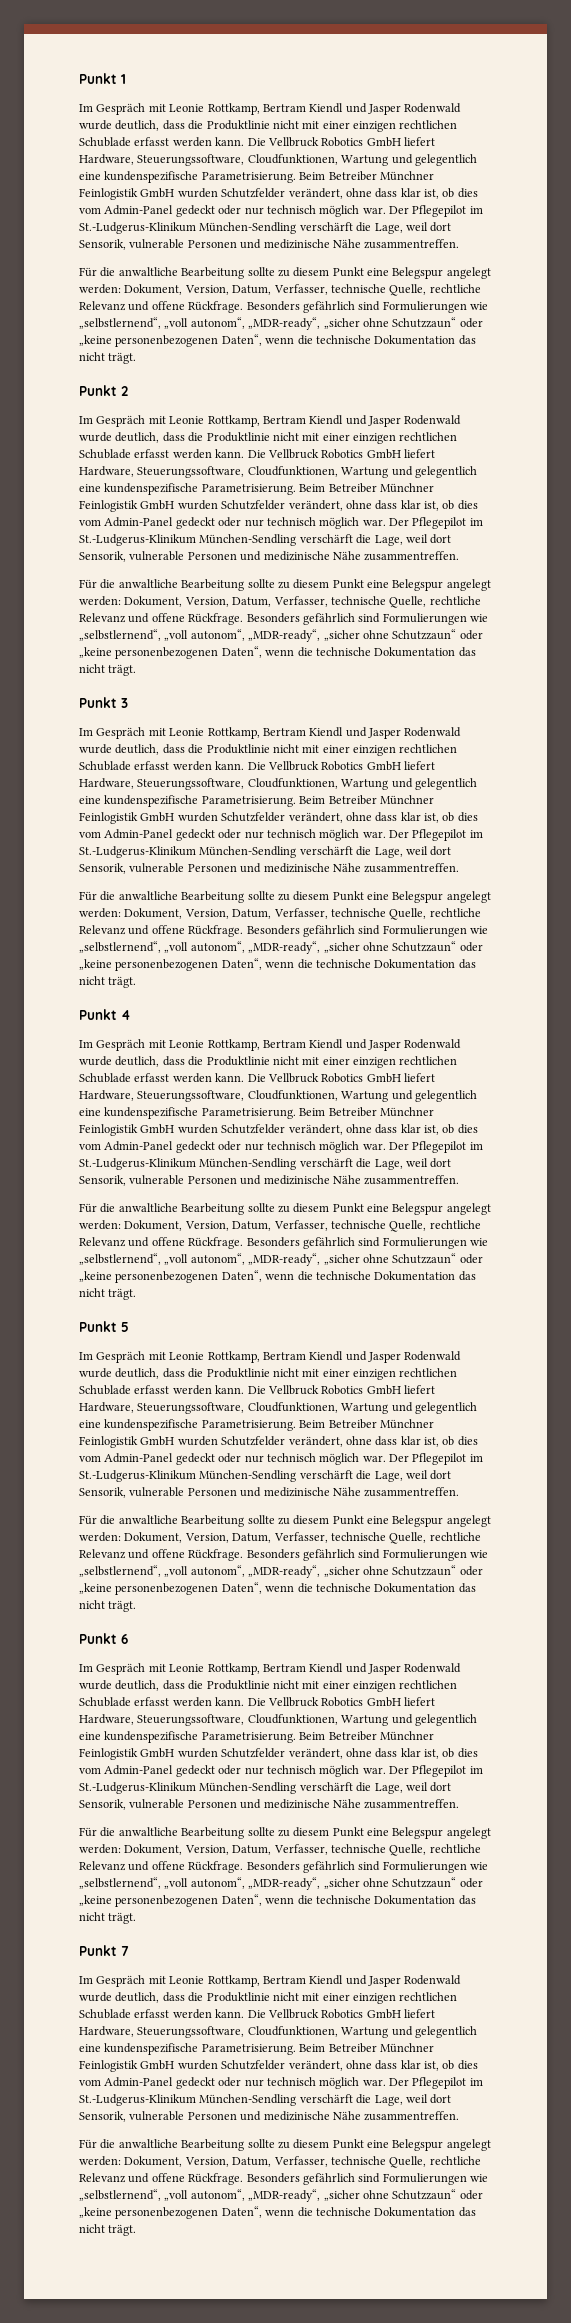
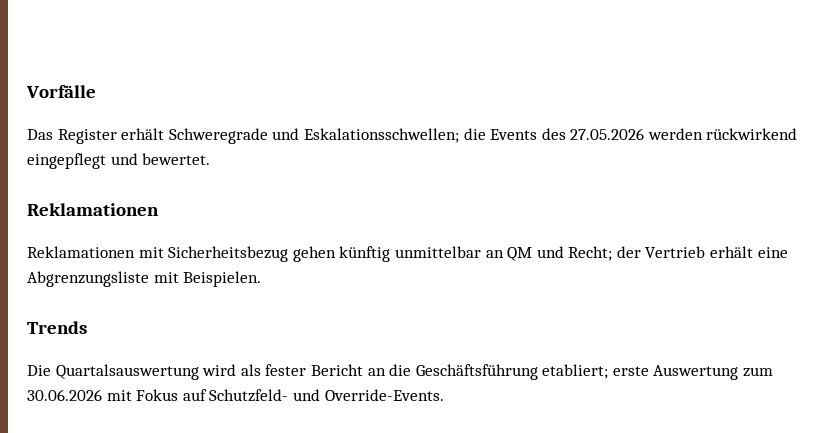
[79,73,126,84] [79,103,462,115] [79,120,458,132] [79,137,435,147] [79,154,477,166] [79,171,434,183] [79,188,478,200] [79,205,483,217] [79,222,452,234] [79,239,460,250] [79,267,491,279] [79,284,481,296] [79,301,488,313] [79,317,483,330] [79,334,476,347] [79,352,137,364] [79,385,128,396] [79,415,462,427] [79,432,458,444] [79,449,435,459] [79,466,477,478] [79,483,434,495] [79,500,478,512] [79,517,483,529] [79,534,452,546] [79,551,460,562] [79,579,491,591] [79,596,481,608] [79,613,488,625] [79,629,483,642] [79,646,476,659] [79,664,137,676] [79,697,128,708] [79,727,462,739] [79,744,458,756] [79,761,435,771] [79,778,477,790] [79,795,434,807] [79,812,478,824] [79,829,483,841] [79,846,452,858] [79,863,460,874] [79,891,491,903] [79,908,481,920] [79,925,488,937] [79,941,483,954] [79,958,476,971] [79,976,137,988] [79,1009,131,1020] [79,1039,462,1051] [79,1056,458,1068] [79,1073,435,1083] [79,1090,477,1102] [79,1107,434,1119] [79,1124,478,1136] [79,1141,483,1153] [79,1158,452,1170] [79,1175,460,1186] [79,1203,491,1215] [79,1220,481,1232] [79,1237,488,1249] [79,1253,483,1266] [79,1270,476,1283] [79,1288,137,1300] [79,1321,129,1332] [79,1351,462,1363] [79,1368,458,1380] [79,1385,435,1395] [79,1402,477,1414] [79,1419,434,1431] [79,1436,478,1448] [79,1453,483,1465] [79,1470,452,1482] [79,1487,460,1498] [79,1515,491,1527] [79,1532,481,1544] [79,1549,488,1561] [79,1565,483,1578] [79,1582,476,1595] [79,1600,137,1612] [79,1633,128,1644] [79,1663,462,1675] [79,1680,458,1692] [79,1697,435,1707] [79,1714,477,1726] [79,1731,434,1743] [79,1748,478,1760] [79,1765,483,1777] [79,1782,452,1794] [79,1799,460,1810] [79,1827,491,1839] [79,1844,481,1856] [79,1861,488,1873] [79,1877,483,1890] [79,1894,476,1907] [79,1912,137,1924] [79,1945,129,1956] [79,1975,462,1987] [79,1992,458,2004] [79,2009,435,2019] [79,2026,477,2038] [79,2043,434,2055] [79,2060,478,2072] [79,2077,483,2089] [79,2094,452,2106] [79,2111,460,2122] [79,2139,491,2151] [79,2156,481,2168] [79,2173,488,2185] [79,2189,483,2202] [79,2206,476,2219] [79,2224,137,2236] Punkt 1 // Im Gespräch mit Leonie Rottkamp, Bertram Kiendl und Jasper Rodenwald wurde deutlich, dass die Produktlinie nicht mit einer einzigen rechtlichen Schublade erfasst werden kann. Die Vellbruck Robotics GmbH liefert Hardware, Steuerungssoftware, Cloudfunktionen, Wartung und gelegentlich eine kundenspezifische Parametrisierung. Beim Betreiber Münchner Feinlogistik GmbH wurden Schutzfelder verändert, ohne dass klar ist, ob dies vom Admin-Panel gedeckt oder nur technisch möglich war. Der Pflegepilot im St.-Ludgerus-Klinikum München-Sendling verschärft die Lage, weil dort Sensorik, vulnerable Personen und medizinische Nähe zusammentreffen. // Für die anwaltliche Bearbeitung sollte zu diesem Punkt eine Belegspur angelegt werden: Dokument, Version, Datum, Verfasser, technische Quelle, rechtliche Relevanz und offene Rückfrage. Besonders gefährlich sind Formulierungen wie „selbstlernend“, „voll autonom“, „MDR-ready“, „sicher ohne Schutzzaun“ oder „keine personenbezogenen Daten“, wenn die technische Dokumentation das nicht trägt. // Punkt 2 // Im Gespräch mit Leonie Rottkamp, Bertram Kiendl und Jasper Rodenwald wurde deutlich, dass die Produktlinie nicht mit einer einzigen rechtlichen Schublade erfasst werden kann. Die Vellbruck Robotics GmbH liefert Hardware, Steuerungssoftware, Cloudfunktionen, Wartung und gelegentlich eine kundenspezifische Parametrisierung. Beim Betreiber Münchner Feinlogistik GmbH wurden Schutzfelder verändert, ohne dass klar ist, ob dies vom Admin-Panel gedeckt oder nur technisch möglich war. Der Pflegepilot im St.-Ludgerus-Klinikum München-Sendling verschärft die Lage, weil dort Sensorik, vulnerable Personen und medizinische Nähe zusammentreffen. // Für die anwaltliche Bearbeitung sollte zu diesem Punkt eine Belegspur angelegt werden: Dokument, Version, Datum, Verfasser, technische Quelle, rechtliche Relevanz und offene Rückfrage. Besonders gefährlich sind Formulierungen wie „selbstlernend“, „voll autonom“, „MDR-ready“, „sicher ohne Schutzzaun“ oder „keine personenbezogenen Daten“, wenn die technische Dokumentation das nicht trägt. // Punkt 3 // Im Gespräch mit Leonie Rottkamp, Bertram Kiendl und Jasper Rodenwald wurde deutlich, dass die Produktlinie nicht mit einer einzigen rechtlichen Schublade erfasst werden kann. Die Vellbruck Robotics GmbH liefert Hardware, Steuerungssoftware, Cloudfunktionen, Wartung und gelegentlich eine kundenspezifische Parametrisierung. Beim Betreiber Münchner Feinlogistik GmbH wurden Schutzfelder verändert, ohne dass klar ist, ob dies vom Admin-Panel gedeckt oder nur technisch möglich war. Der Pflegepilot im St.-Ludgerus-Klinikum München-Sendling verschärft die Lage, weil dort Sensorik, vulnerable Personen und medizinische Nähe zusammentreffen. // Für die anwaltliche Bearbeitung sollte zu diesem Punkt eine Belegspur angelegt werden: Dokument, Version, Datum, Verfasser, technische Quelle, rechtliche Relevanz und offene Rückfrage. Besonders gefährlich sind Formulierungen wie „selbstlernend“, „voll autonom“, „MDR-ready“, „sicher ohne Schutzzaun“ oder „keine personenbezogenen Daten“, wenn die technische Dokumentation das nicht trägt. // Punkt 4 // Im Gespräch mit Leonie Rottkamp, Bertram Kiendl und Jasper Rodenwald wurde deutlich, dass die Produktlinie nicht mit einer einzigen rechtlichen Schublade erfasst werden kann. Die Vellbruck Robotics GmbH liefert Hardware, Steuerungssoftware, Cloudfunktionen, Wartung und gelegentlich eine kundenspezifische Parametrisierung. Beim Betreiber Münchner Feinlogistik GmbH wurden Schutzfelder verändert, ohne dass klar ist, ob dies vom Admin-Panel gedeckt oder nur technisch möglich war. Der Pflegepilot im St.-Ludgerus-Klinikum München-Sendling verschärft die Lage, weil dort Sensorik, vulnerable Personen und medizinische Nähe zusammentreffen. // Für die anwaltliche Bearbeitung sollte zu diesem Punkt eine Belegspur angelegt werden: Dokument, Version, Datum, Verfasser, technische Quelle, rechtliche Relevanz und offene Rückfrage. Besonders gefährlich sind Formulierungen wie „selbstlernend“, „voll autonom“, „MDR-ready“, „sicher ohne Schutzzaun“ oder „keine personenbezogenen Daten“, wenn die technische Dokumentation das nicht trägt. // Punkt 5 // Im Gespräch mit Leonie Rottkamp, Bertram Kiendl und Jasper Rodenwald wurde deutlich, dass die Produktlinie nicht mit einer einzigen rechtlichen Schublade erfasst werden kann. Die Vellbruck Robotics GmbH liefert Hardware, Steuerungssoftware, Cloudfunktionen, Wartung und gelegentlich eine kundenspezifische Parametrisierung. Beim Betreiber Münchner Feinlogistik GmbH wurden Schutzfelder verändert, ohne dass klar ist, ob dies vom Admin-Panel gedeckt oder nur technisch möglich war. Der Pflegepilot im St.-Ludgerus-Klinikum München-Sendling verschärft die Lage, weil dort Sensorik, vulnerable Personen und medizinische Nähe zusammentreffen. // Für die anwaltliche Bearbeitung sollte zu diesem Punkt eine Belegspur angelegt werden: Dokument, Version, Datum, Verfasser, technische Quelle, rechtliche Relevanz und offene Rückfrage. Besonders gefährlich sind Formulierungen wie „selbstlernend“, „voll autonom“, „MDR-ready“, „sicher ohne Schutzzaun“ oder „keine personenbezogenen Daten“, wenn die technische Dokumentation das nicht trägt. // Punkt 6 // Im Gespräch mit Leonie Rottkamp, Bertram Kiendl und Jasper Rodenwald wurde deutlich, dass die Produktlinie nicht mit einer einzigen rechtlichen Schublade erfasst werden kann. Die Vellbruck Robotics GmbH liefert Hardware, Steuerungssoftware, Cloudfunktionen, Wartung und gelegentlich eine kundenspezifische Parametrisierung. Beim Betreiber Münchner Feinlogistik GmbH wurden Schutzfelder verändert, ohne dass klar ist, ob dies vom Admin-Panel gedeckt oder nur technisch möglich war. Der Pflegepilot im St.-Ludgerus-Klinikum München-Sendling verschärft die Lage, weil dort Sensorik, vulnerable Personen und medizinische Nähe zusammentreffen. // Für die anwaltliche Bearbeitung sollte zu diesem Punkt eine Belegspur angelegt werden: Dokument, Version, Datum, Verfasser, technische Quelle, rechtliche Relevanz und offene Rückfrage. Besonders gefährlich sind Formulierungen wie „selbstlernend“, „voll autonom“, „MDR-ready“, „sicher ohne Schutzzaun“ oder „keine personenbezogenen Daten“, wenn die technische Dokumentation das nicht trägt. // Punkt 7 // Im Gespräch mit Leonie Rottkamp, Bertram Kiendl und Jasper Rodenwald wurde deutlich, dass die Produktlinie nicht mit einer einzigen rechtlichen Schublade erfasst werden kann. Die Vellbruck Robotics GmbH liefert Hardware, Steuerungssoftware, Cloudfunktionen, Wartung und gelegentlich eine kundenspezifische Parametrisierung. Beim Betreiber Münchner Feinlogistik GmbH wurden Schutzfelder verändert, ohne dass klar ist, ob dies vom Admin-Panel gedeckt oder nur technisch möglich war. Der Pflegepilot im St.-Ludgerus-Klinikum München-Sendling verschärft die Lage, weil dort Sensorik, vulnerable Personen und medizinische Nähe zusammentreffen. // Für die anwaltliche Bearbeitung sollte zu diesem Punkt eine Belegspur angelegt werden: Dokument, Version, Datum, Verfasser, technische Quelle, rechtliche Relevanz und offene Rückfrage. Besonders gefährlich sind Formulierungen wie „selbstlernend“, „voll autonom“, „MDR-ready“, „sicher ohne Schutzzaun“ oder „keine personenbezogenen Daten“, wenn die technische Dokumentation das nicht trägt. -> [26,85,96,98] [27,128,798,144] [27,153,211,169] [27,203,159,216] [27,246,788,262] [27,271,262,287] [27,321,87,334] [27,364,774,380] [27,389,444,402] Vorfälle // Das Register erhält Schweregrade und Eskalationsschwellen; die Events des 27.05.2026 werden rückwirkend eingepflegt und bewertet. // Reklamationen // Reklamationen mit Sicherheitsbezug gehen künftig unmittelbar an QM und Recht; der Vertrieb erhält eine Abgrenzungsliste mit Beispielen. // Trends // Die Quartalsauswertung wird als fester Bericht an die Geschäftsführung etabliert; erste Auswertung zum 30.06.2026 mit Fokus auf Schutzfeld- und Override-Events.

